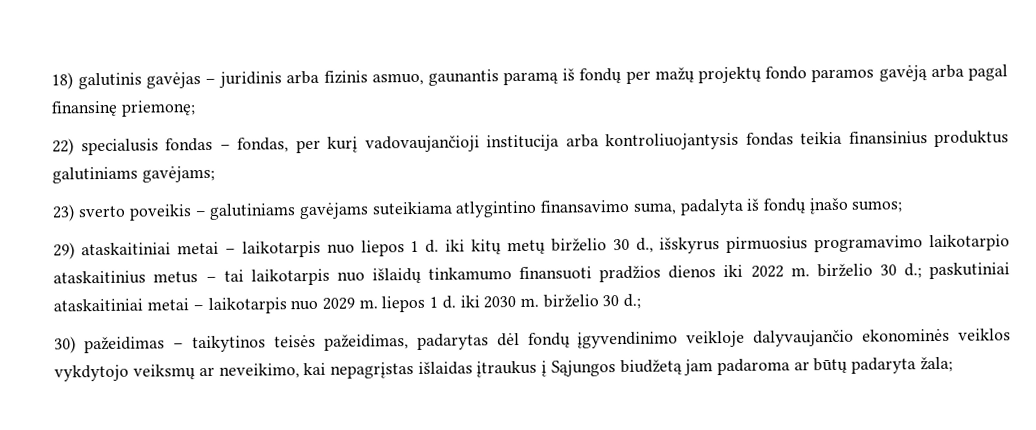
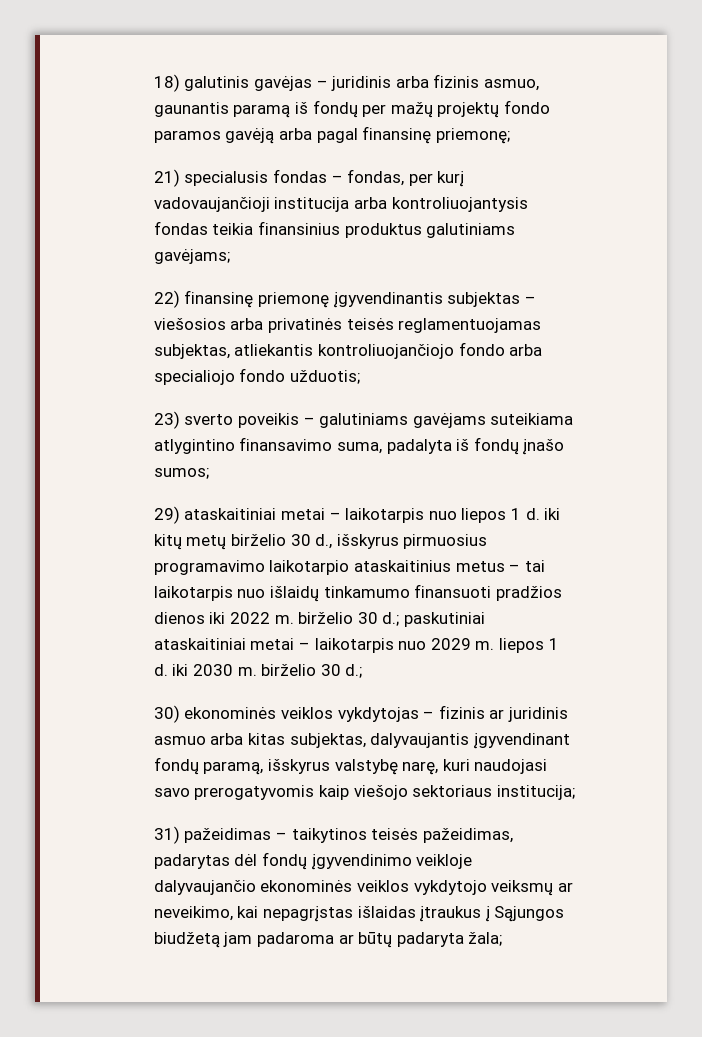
[52,138,75,156] 22) -> [153,169,180,187] 21)
(216, 174) none -> [153,290,536,308] [153,318,542,333] [153,342,543,359] [153,368,361,385] // 22) finansinę priemonę įgyvendinantis subjektas – viešosios arba privatinės teisės reglamentuojamas subjektas, atliekantis kontroliuojančiojo fondo arba specialiojo fondo užduotis;
(77, 345) none -> [184,705,568,722] [153,733,570,749] [153,757,548,775] [153,785,575,800] [153,826,180,844] ekonominės veiklos vykdytojas – fizinis ar juridinis asmuo arba kitas subjektas, dalyvaujantis įgyvendinant fondų paramą, išskyrus valstybę narę, kuri naudojasi savo prerogatyvomis kaip viešojo sektoriaus institucija; // 31)

